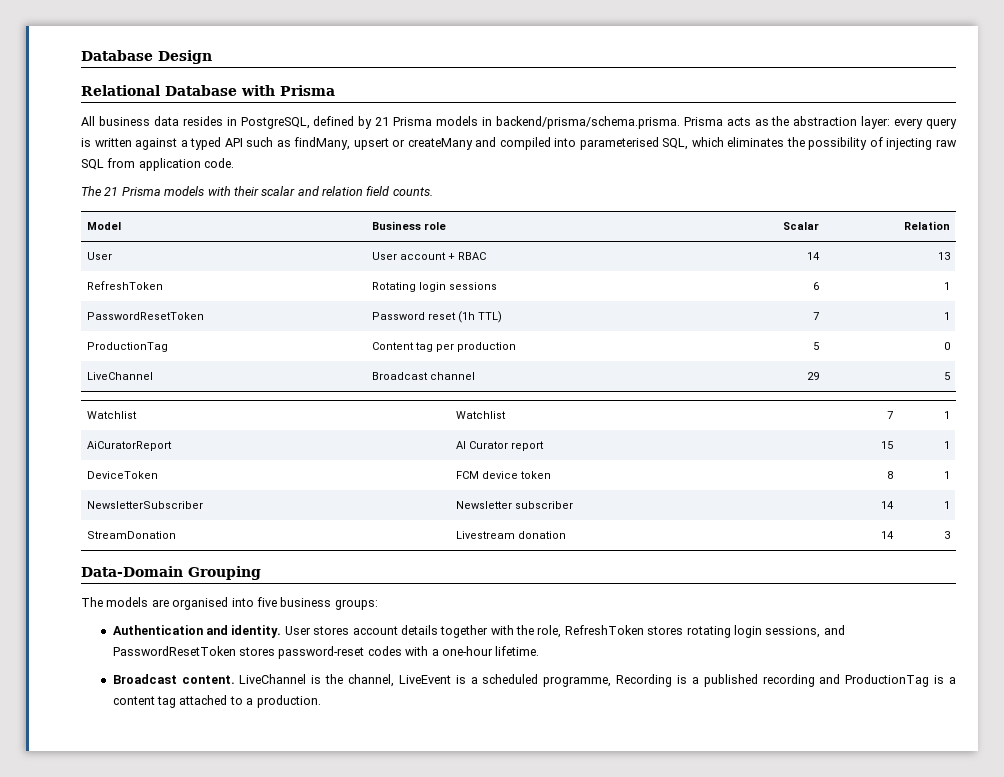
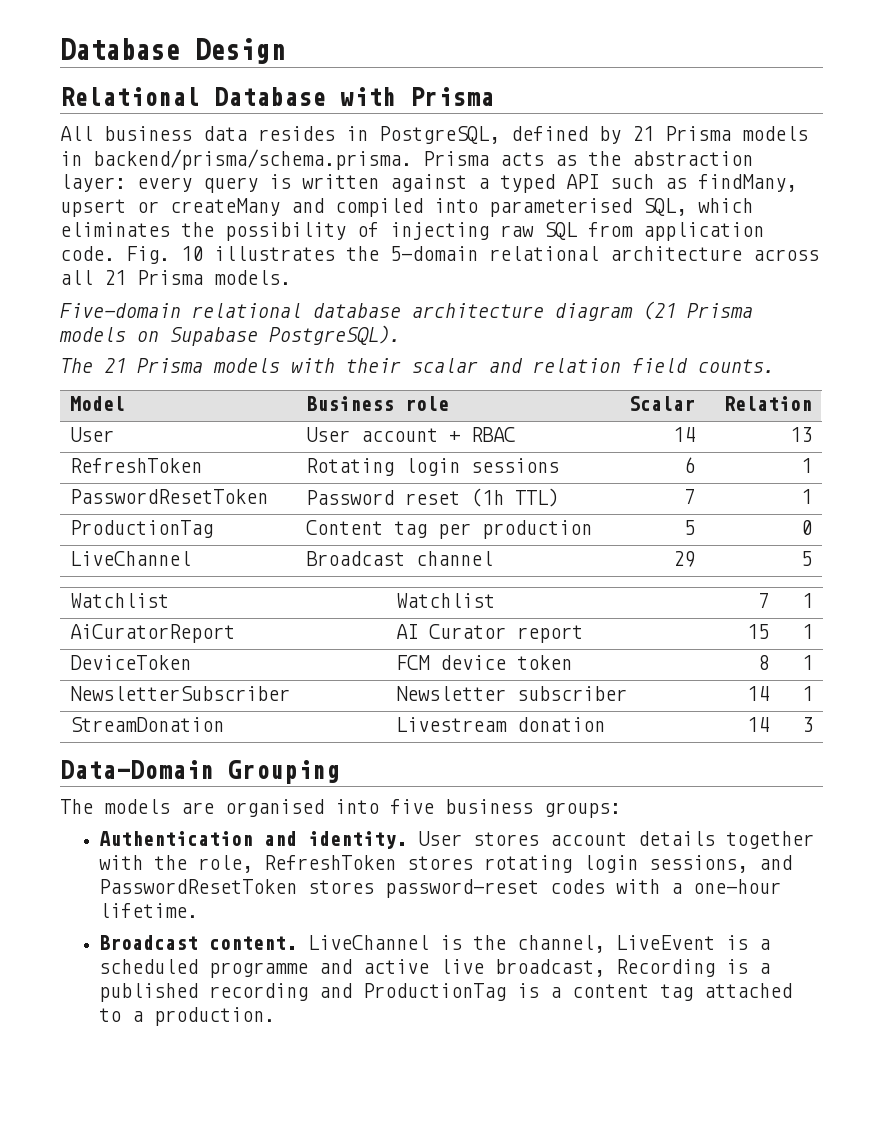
(235, 163) none -> [126,246,819,264] [60,270,291,285] [60,301,753,321] [59,325,401,346] Fig. 10 illustrates the 5-domain relational architecture across all 21 Prisma models. // Five-domain relational database architecture diagram (21 Prisma models on Supabase PostgreSQL).
[543,676,612,687] programme, -> [208,959,605,978] programme and active live broadcast,

